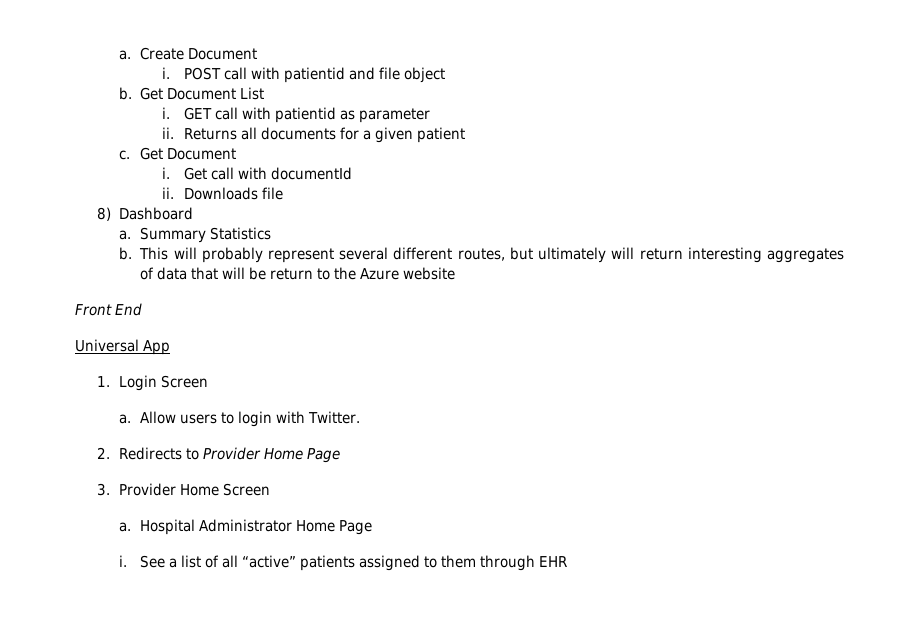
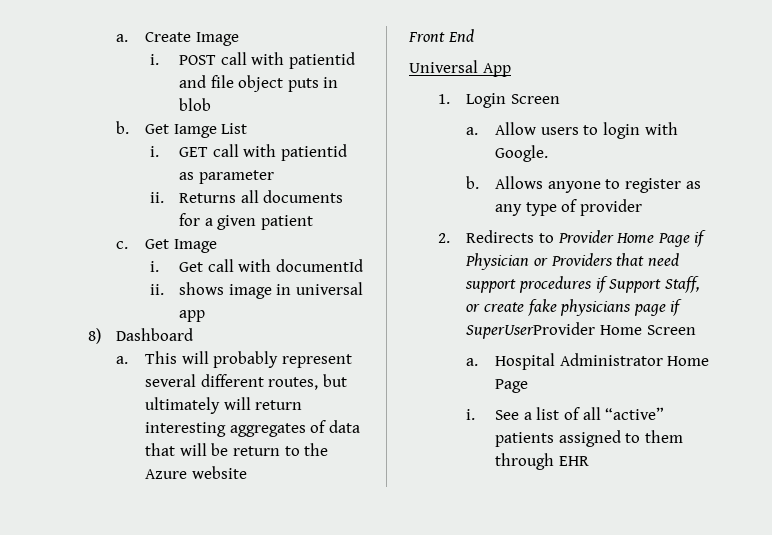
[188,48,258,60] Document -> [195,32,239,46] Image
(445, 75) none -> [287,77,339,92] [178,98,211,111] puts in blob
[167,88,237,100] Document -> [173,124,217,138] Iamge
[167,148,237,160] Document -> [173,239,217,253] Image
[183,187,283,200] [96,207,193,221] [118,227,272,243] [118,247,132,260] Downloads file // 8) Dashboard // a. Summary Statistics // b. -> [178,282,363,299] [178,310,205,322] [87,328,194,344] [116,356,129,364] shows image in universal app // 8) Dashboard // a.
[308,411,361,424] Twitter. -> [495,145,549,162] [466,176,701,193] [495,199,642,216] Google. // b. Allows anyone to register as any type of provider
[96,483,176,496] // 3. Provider -> [694,230,707,247] [465,253,679,270] [465,276,700,293] [466,299,683,316] [466,322,596,339] if Physician or Providers that need support procedures if Support Staff, or create fake physicians page if SuperUserProvider

